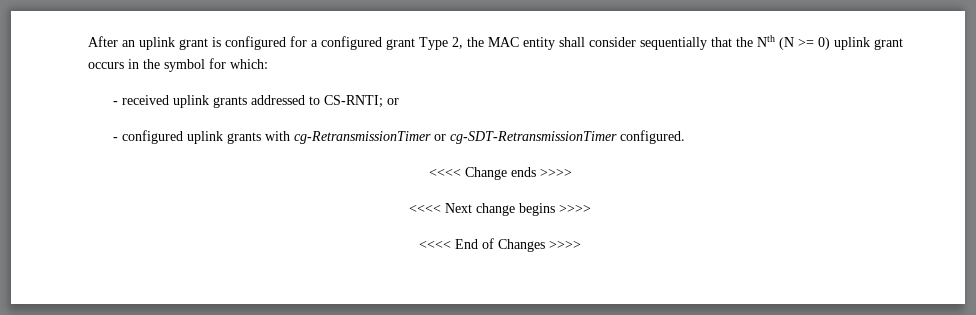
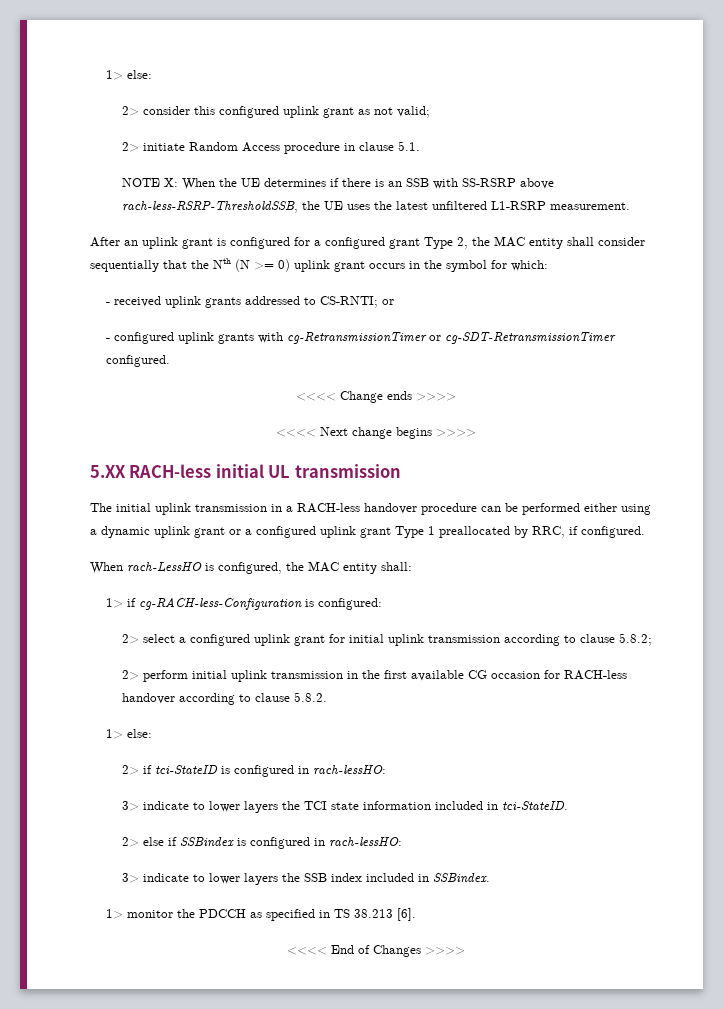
(88, 41) none -> [106,70,153,80] [122,106,431,118] [122,141,421,154] [122,178,555,190] [122,201,631,213] 1> else: // 2> consider this configured uplink grant as not valid; // 2> initiate Random Access procedure in clause 5.1. // NOTE X: When the UE determines if there is an SSB with SS-RSRP above rach-less-RSRP-ThresholdSSB, the UE uses the latest unfiltered L1-RSRP measurement. //
(591, 208) none -> [90,464,401,478] [90,503,651,515] [90,526,645,538] [90,561,412,574] [106,597,383,610] [122,633,653,646] [122,670,628,682] [122,692,328,705] [106,729,153,739] [122,765,387,777] [122,801,569,813] [122,837,403,849] [122,873,491,885] [106,908,417,921] // 5.XX RACH-less initial UL transmission // The initial uplink transmission in a RACH-less handover procedure can be performed either using a dynamic uplink grant or a configured uplink grant Type 1 preallocated by RRC, if configured. // When rach-LessHO is configured, the MAC entity shall: // 1> if cg-RACH-less-Configuration is configured: // 2> select a configured uplink grant for initial uplink transmission according to clause 5.8.2; // 2> perform initial uplink transmission in the first available CG occasion for RACH-less handover according to clause 5.8.2. // 1> else: // 2> if tci-StateID is configured in rach-lessHO: // 3> indicate to lower layers the TCI state information included in tci-StateID. // 2> else if SSBindex is configured in rach-lessHO: // 3> indicate to lower layers the SSB index included in SSBindex. // 1> monitor the PDCCH as specified in TS 38.213 [6].

